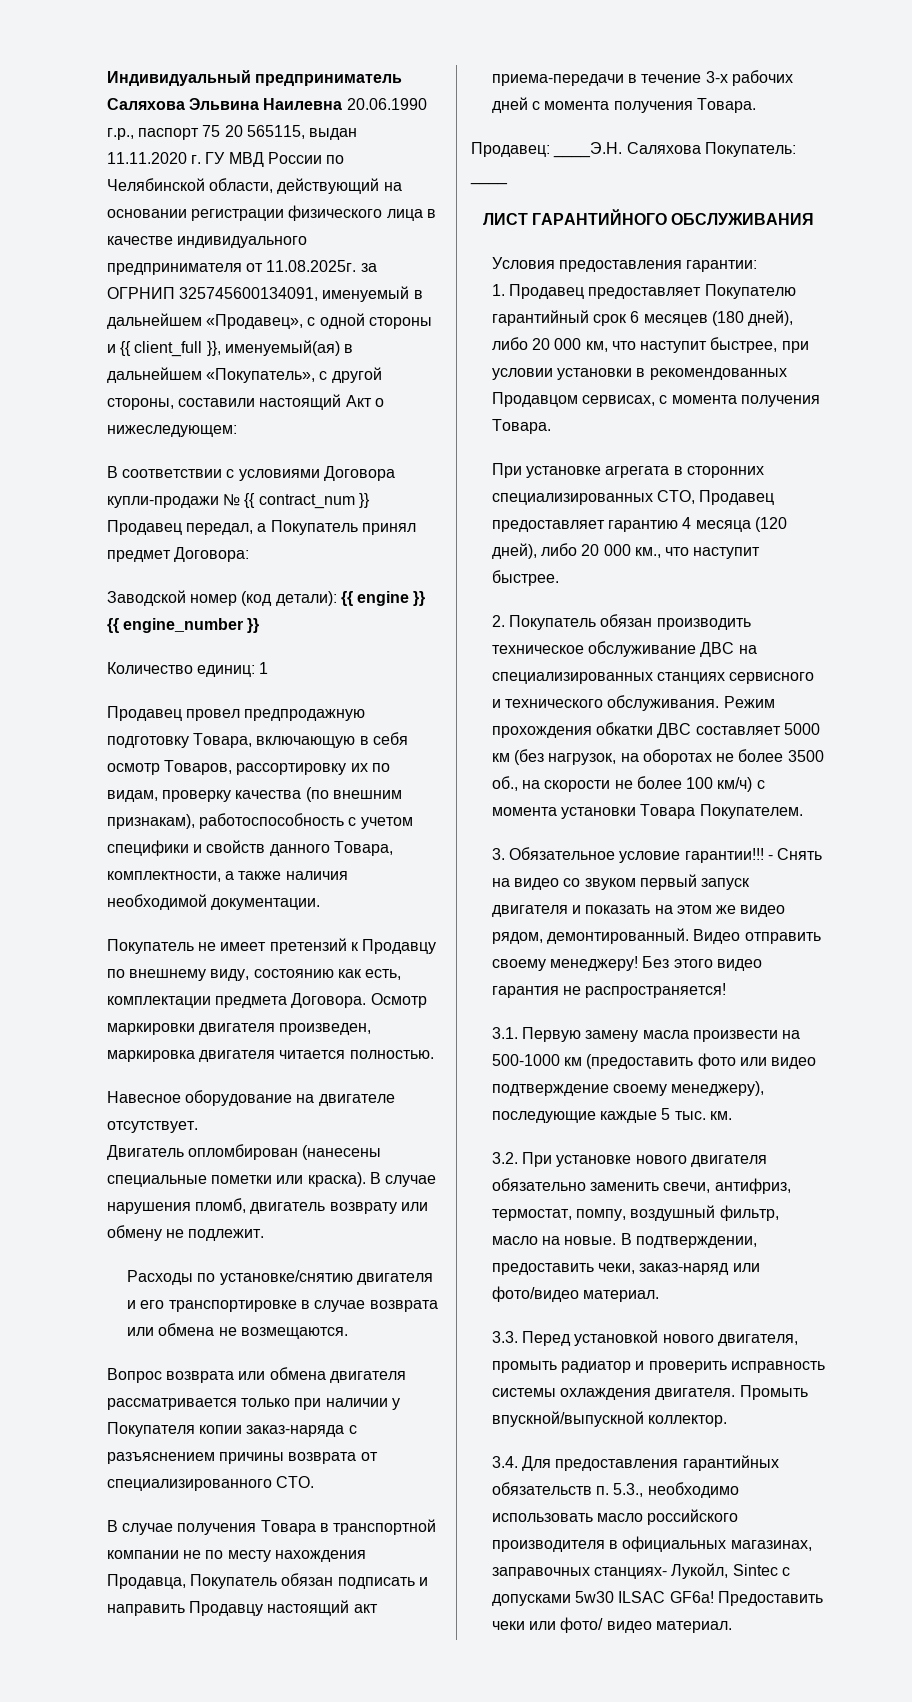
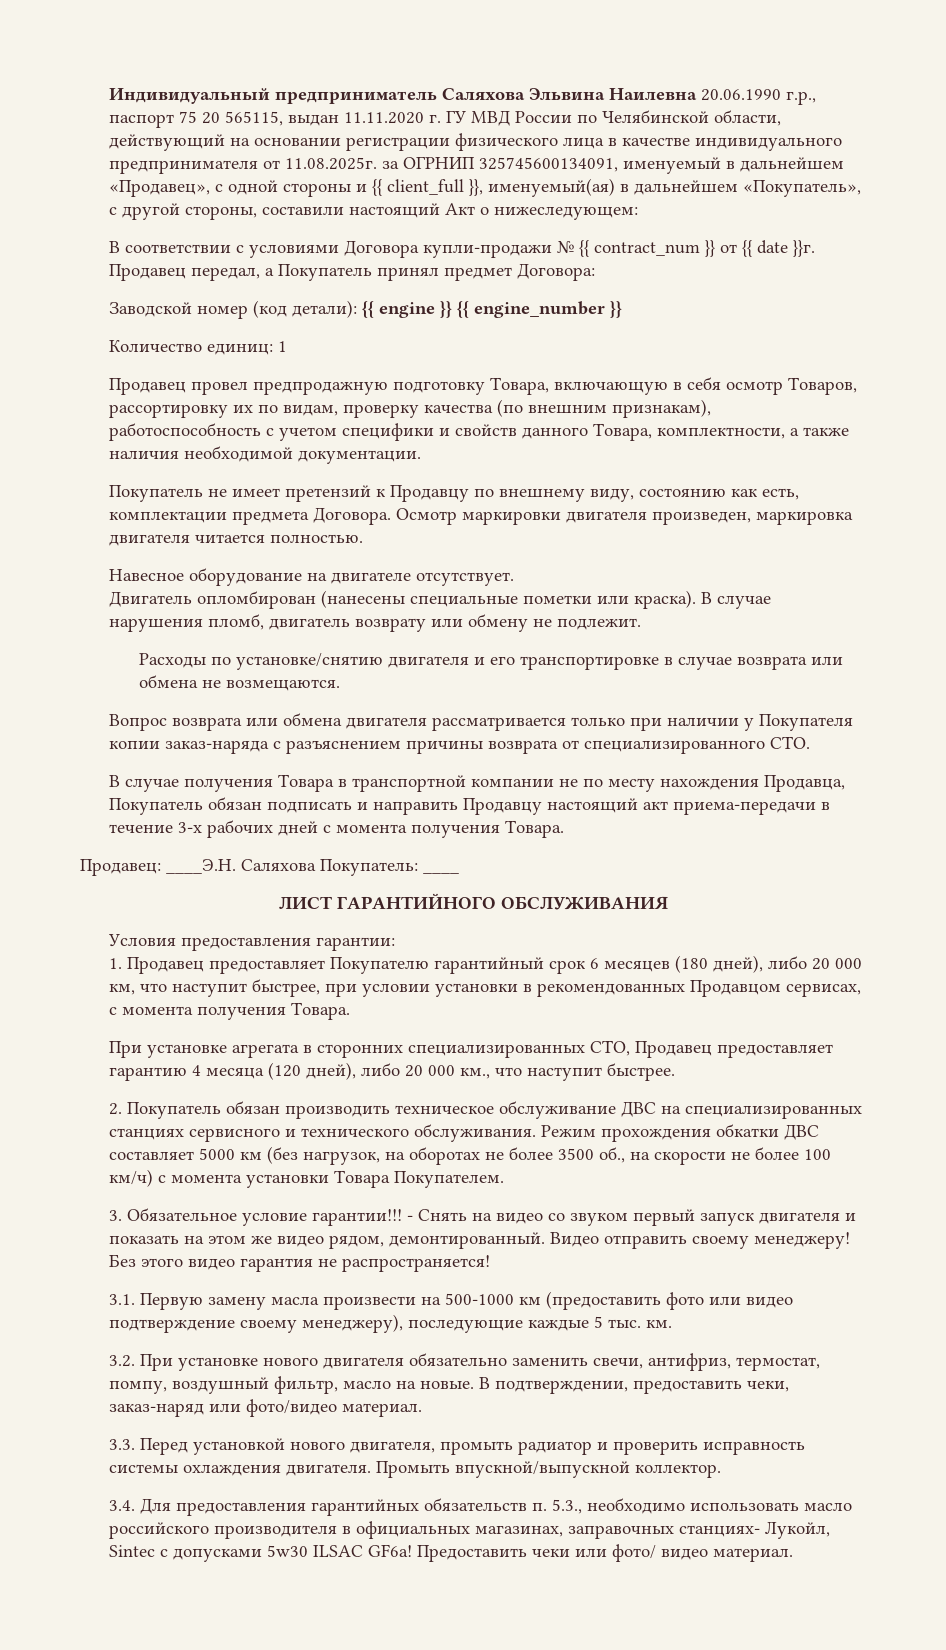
(370, 500) none -> [720,240,816,257] от {{ date }}г.

